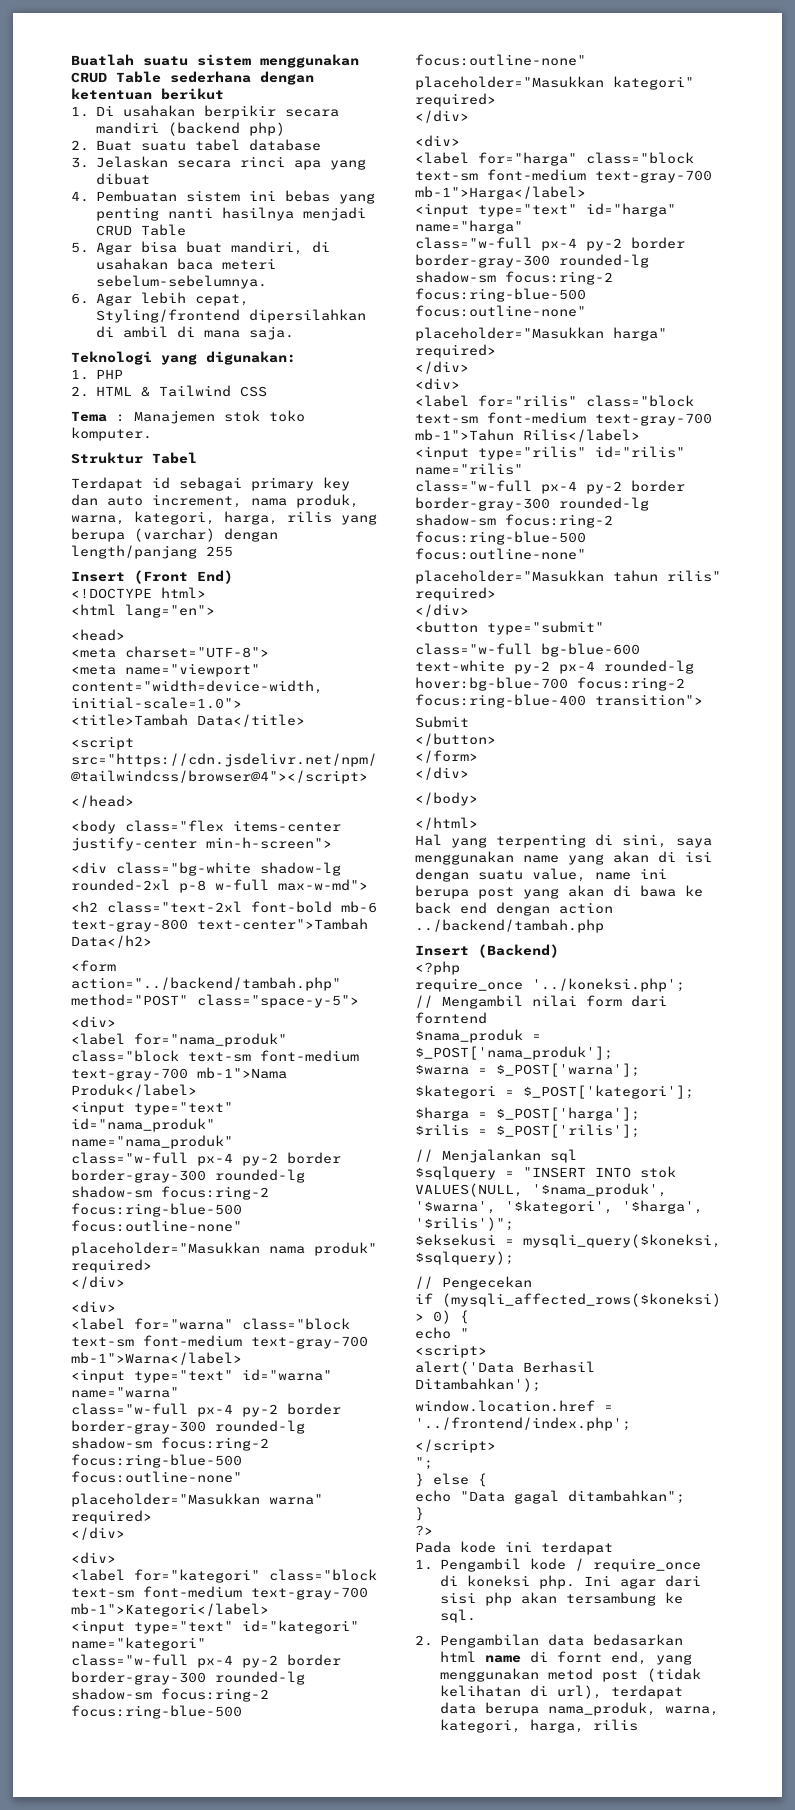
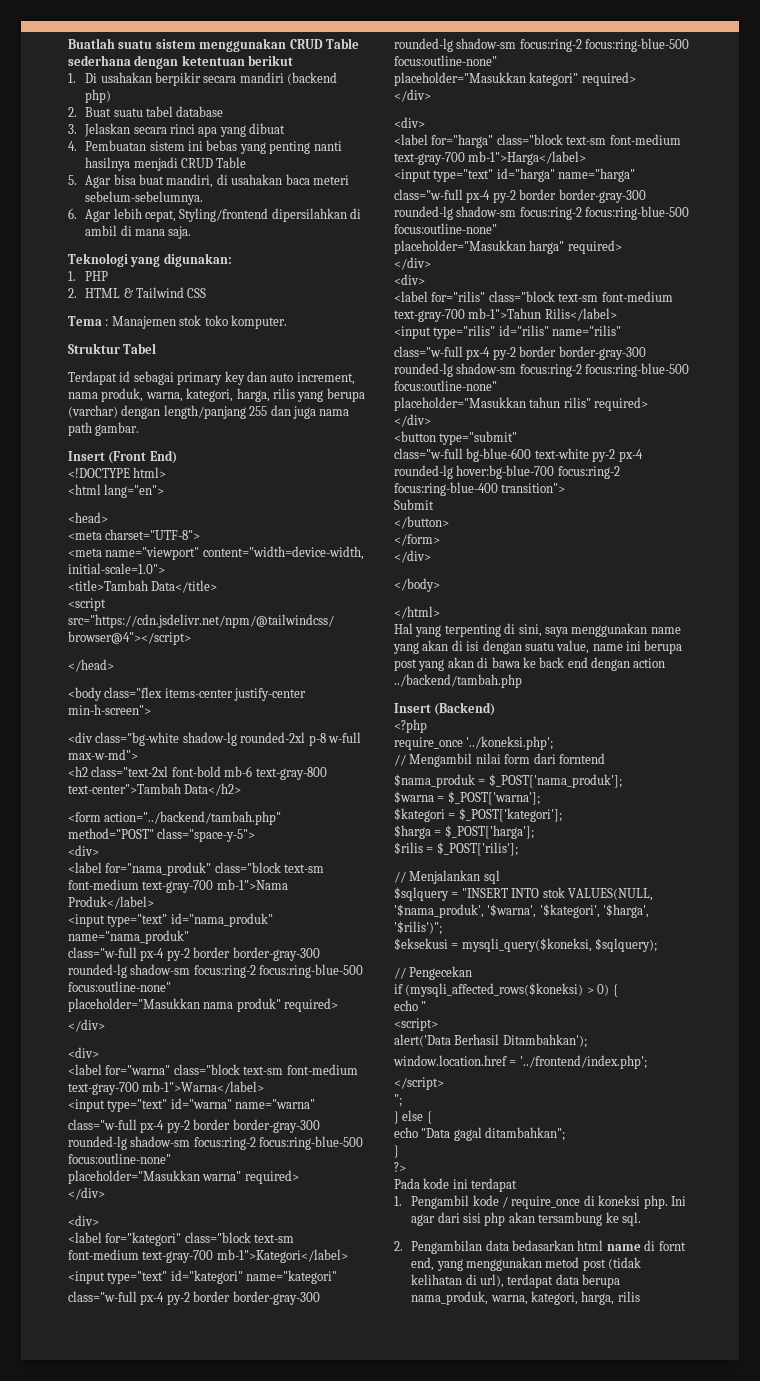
(233, 551) none -> [270,405,350,419] [68,422,140,436] dan juga nama path gambar.

